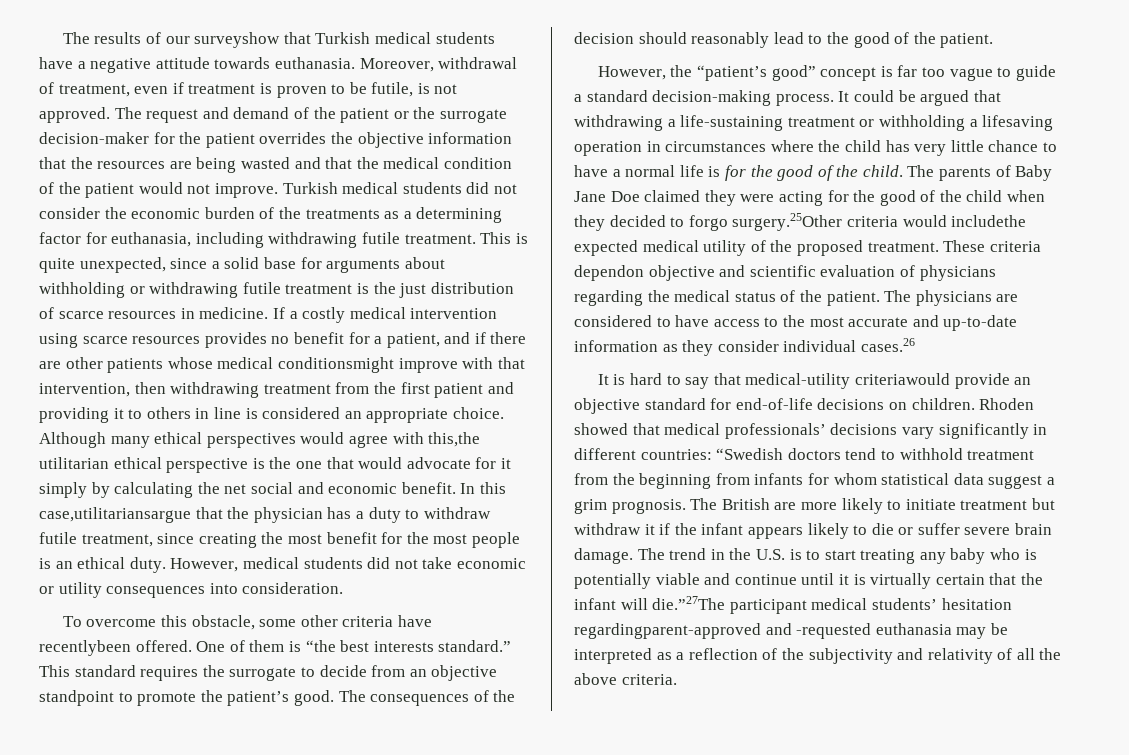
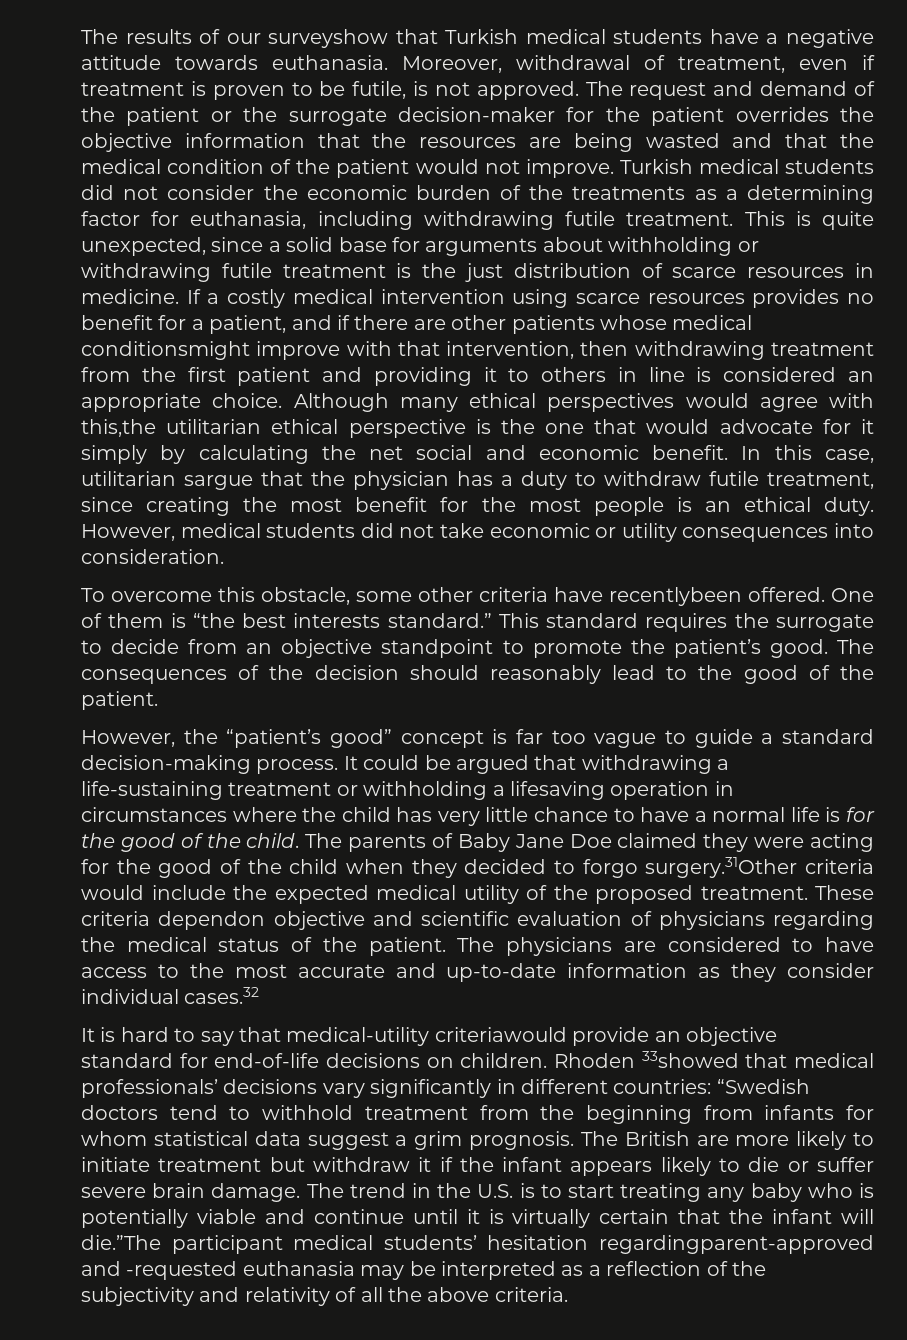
[39,507,191,523] case,utilitariansargue -> [824,449,874,463] [81,471,253,490] case, utilitarian sargue
[732,213,843,231] surgery.25Other -> [645,857,798,878] surgery.31Other
[951,215,1027,227] includethe -> [151,885,267,900] include the
[860,338,915,352] cases.26 -> [184,987,260,1004] cases.32
[574,423,628,435] showed -> [641,1051,739,1068] 33showed
[652,596,726,610] die.”27The -> [81,1235,161,1250] die.”The

